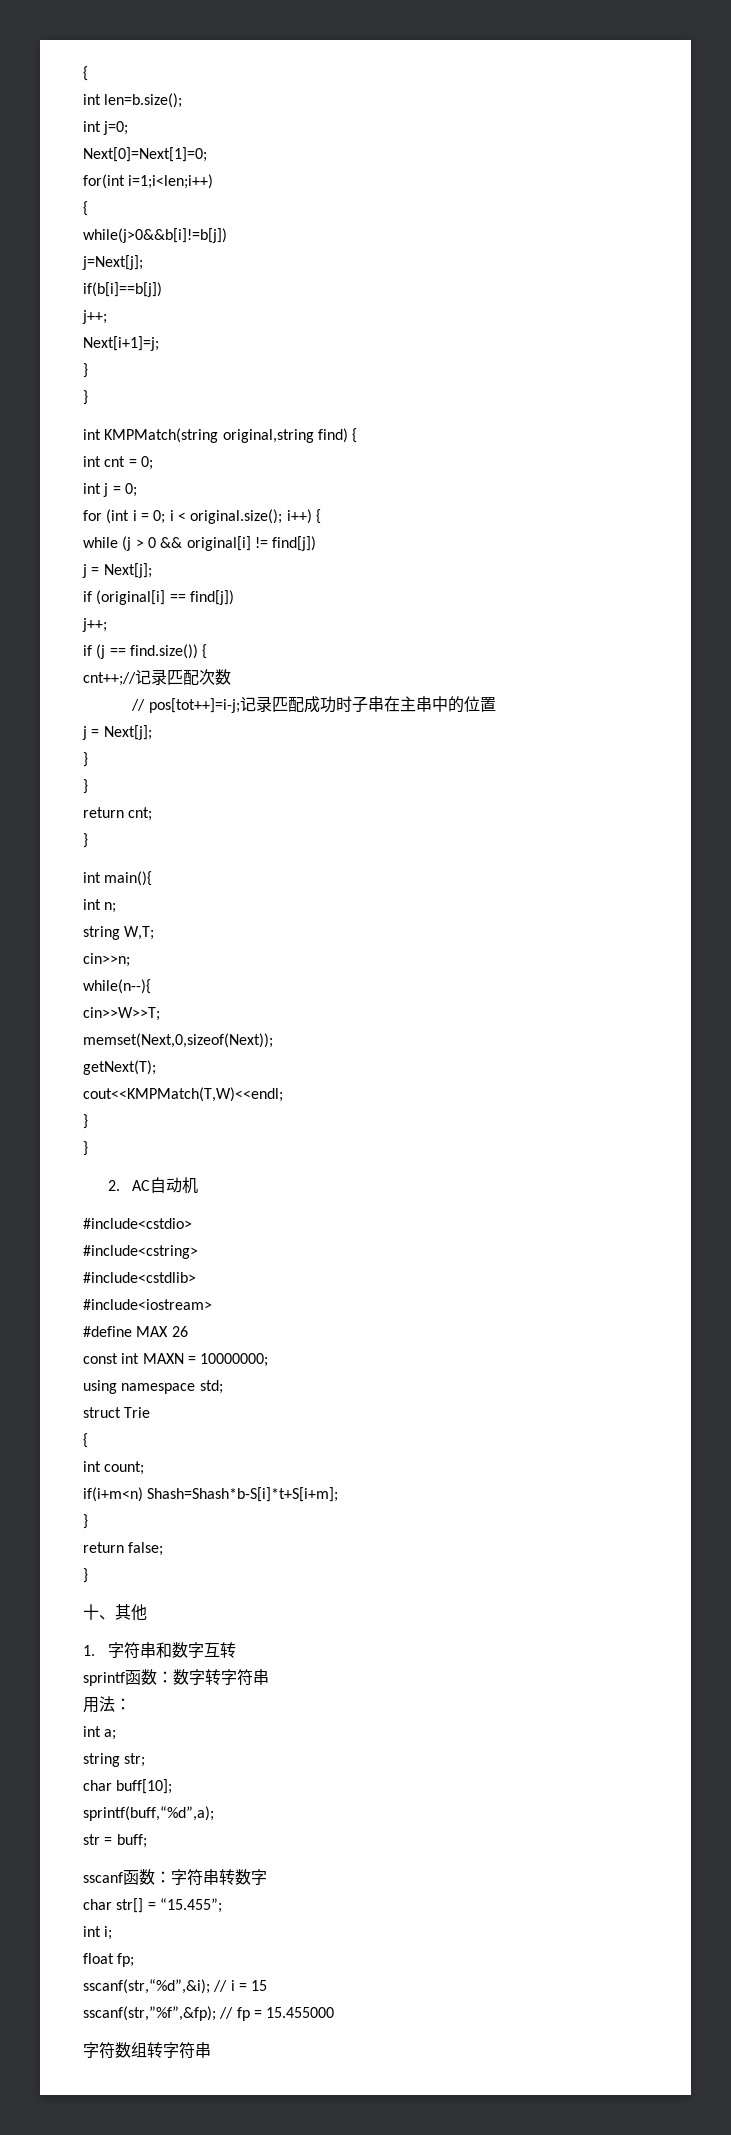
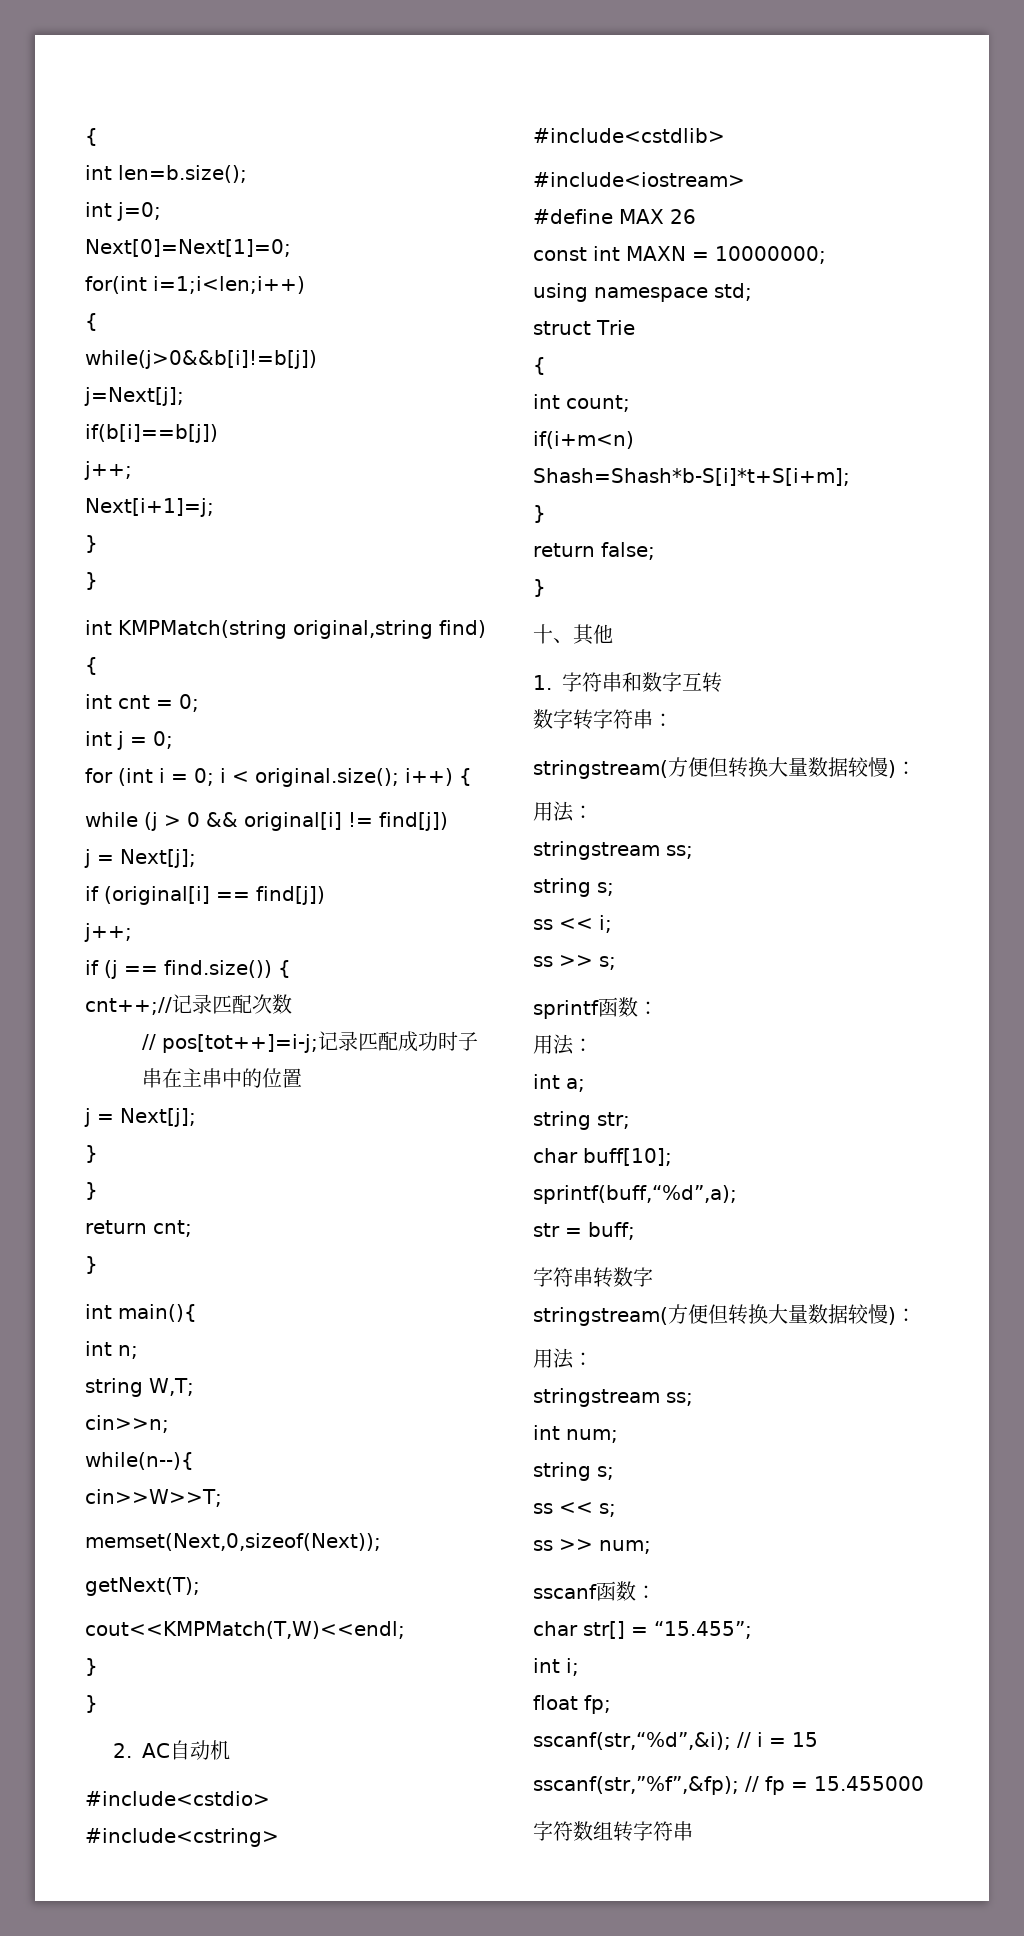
[83,1669,173,1686] sprintf函数： -> (722, 682) none
(269, 1677) none -> [653,713,673,727] [533,757,916,779] [533,801,593,822] [533,841,693,860] [533,878,614,897] [533,915,612,933] [533,955,616,970] [533,997,658,1019] ： // stringstream(方便但转换大量数据较慢)： // 用法： // stringstream ss; // string s; // ss << i; // ss >> s; // sprintf函数：
[83,1869,171,1885] sscanf函数： -> (635, 1231) none
(267, 1877) none -> [533,1304,916,1326] [533,1348,593,1369] [533,1388,693,1407] [533,1425,618,1443] [533,1462,614,1481] [533,1502,616,1517] [533,1539,651,1554] [533,1581,656,1601] // stringstream(方便但转换大量数据较慢)： // 用法： // stringstream ss; // int num; // string s; // ss << s; // ss >> num; // sscanf函数：

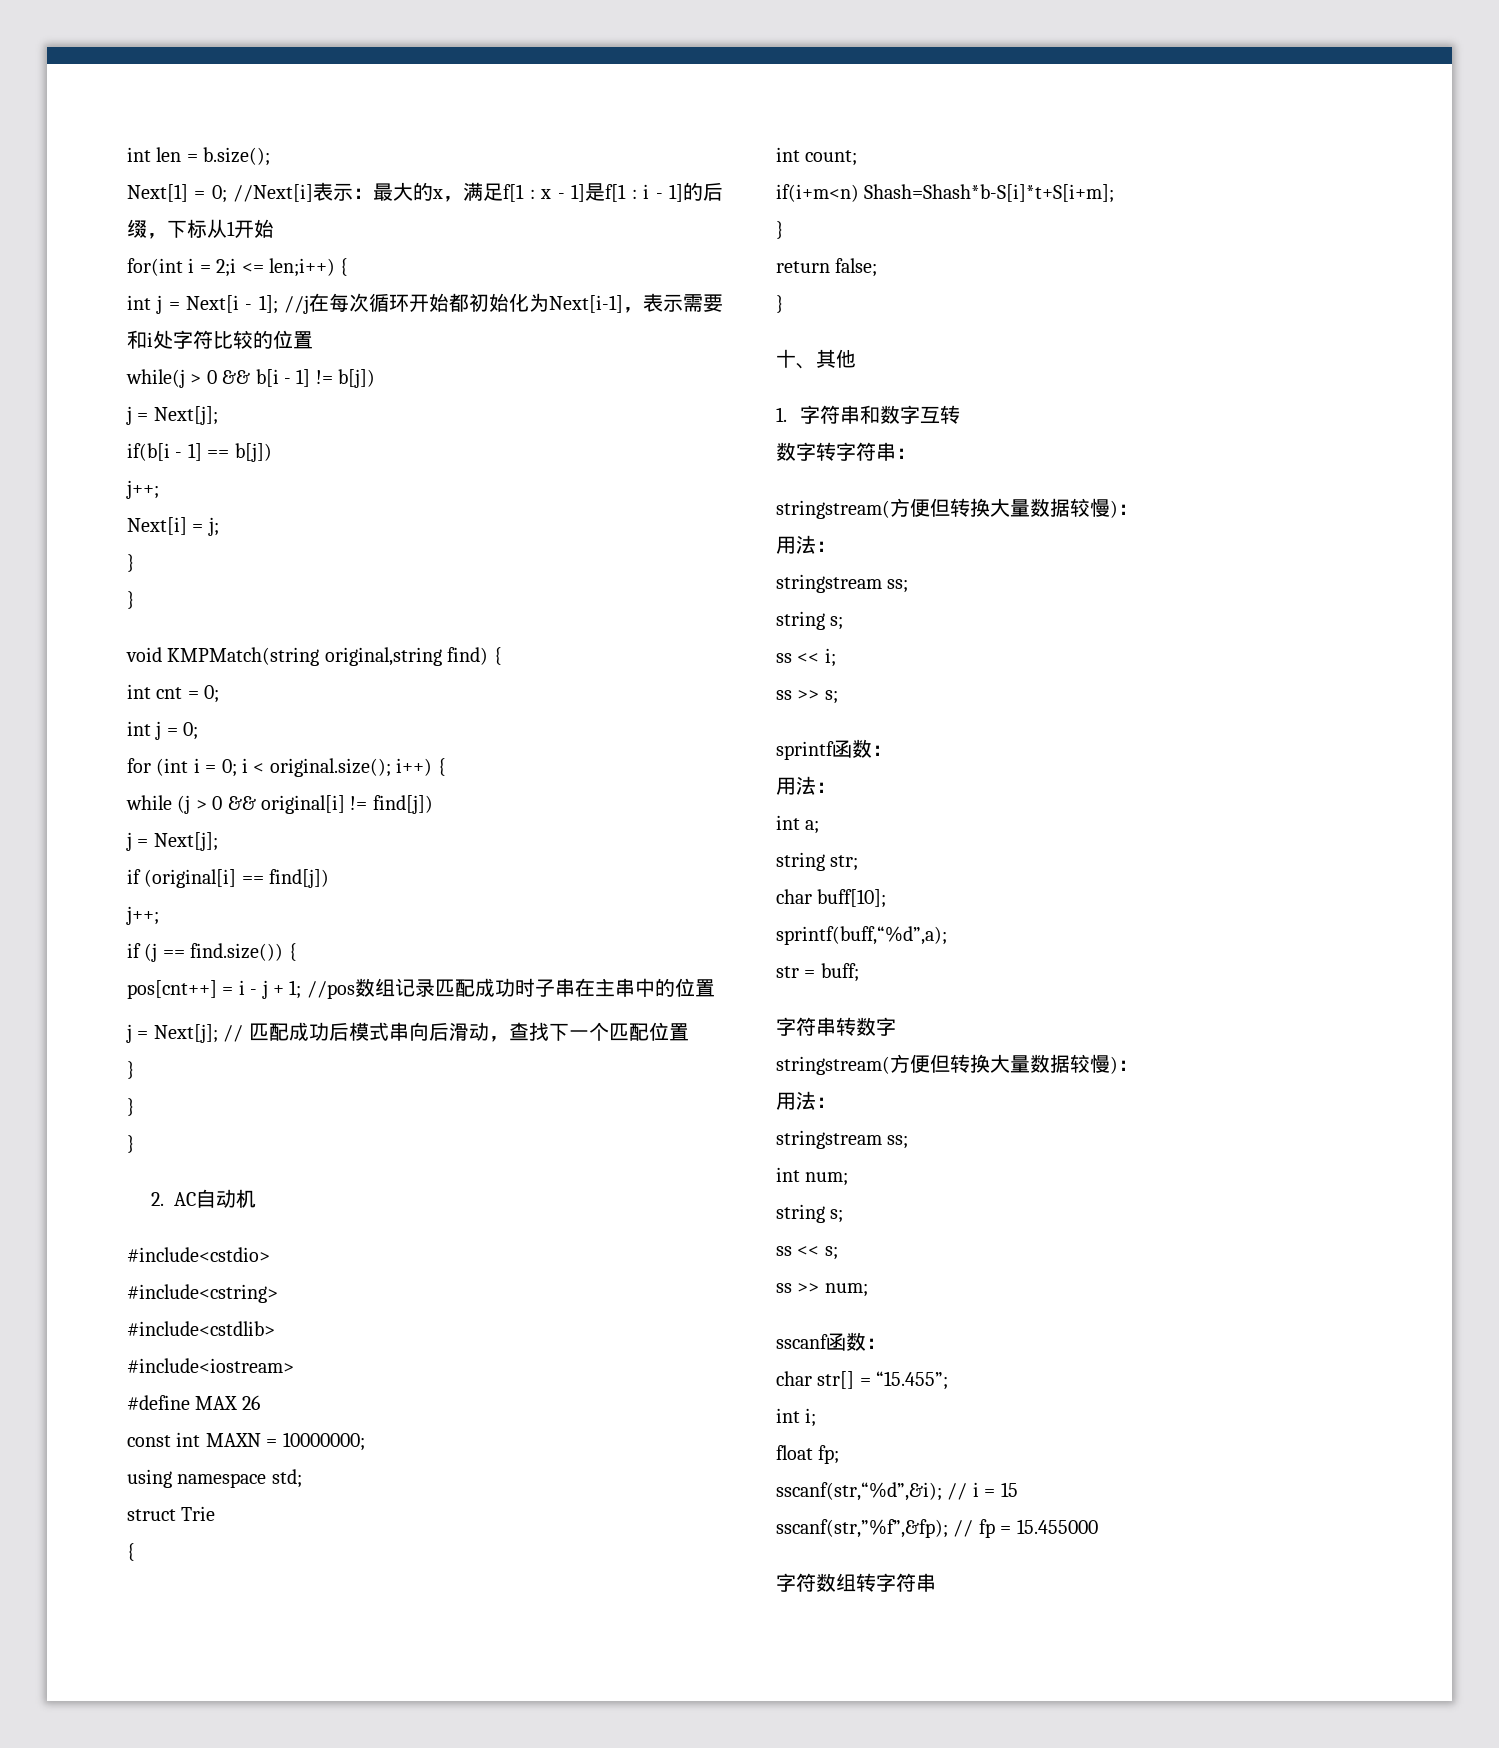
[85,128,98,146] [85,165,247,183] [85,202,161,221] [85,239,291,257] [85,276,305,294] [85,313,98,331] [85,350,317,369] [84,387,184,406] [85,424,218,443] [84,461,132,480] [85,498,214,517] [85,535,98,553] [85,572,98,590] [85,620,112,635] { // int len=b.size(); // int j=0; // Next[0]=Next[1]=0; // for(int i=1;i<len;i++) // { // while(j>0&&b[i]!=b[j]) // j=Next[j]; // if(b[i]==b[j]) // j++; // Next[i+1]=j; // } // } // int -> [127,147,271,166] [127,182,723,203] [127,219,274,239] [127,258,349,277] [127,293,723,314] [127,330,313,349] [126,369,376,388] [126,406,218,425] [127,443,272,462] [126,480,159,499] [127,517,219,536] [127,554,135,572] [127,591,135,609] [126,647,162,662] int len = b.size(); // Next[1] = 0; //Next[i]表示：最大的x，满足f[1 : x - 1]是f[1 : i - 1]的后缀，下标从1开始 // for(int i = 2;i <= len;i++) { // int j = Next[i - 1]; //j在每次循环开始都初始化为Next[i-1]，表示需要和i处字符比较的位置 // while(j > 0 && b[i - 1] != b[j]) // j = Next[j]; // if(b[i - 1] == b[j]) // j++; // Next[i] = j; // } // } // void
[85,994,292,1015] [141,1034,318,1053] cnt++;//记录匹配次数 // // pos[tot++]=i-j; -> [127,978,395,999] pos[cnt++] = i - j + 1; //pos数组
[85,1145,98,1163] [85,1182,98,1200] [85,1220,192,1237] [85,1256,98,1274] [85,1304,197,1322] [85,1341,138,1359] [85,1378,194,1397] [85,1415,169,1433] [85,1452,194,1470] [85,1489,222,1507] [85,1533,381,1551] [85,1577,200,1596] [85,1621,405,1639] // } // } // return cnt; // } // int main(){ // int n; // string W,T; // cin>>n; // while(n--){ // cin>>W>>T; // memset(Next,0,sizeof(Next)); // getNext(T); // cout<<KMPMatch(T,W)<<endl; -> [223,1022,689,1042] [127,1061,135,1079] // 匹配成功后模式串向后滑动，查找下一个匹配位置 // }

